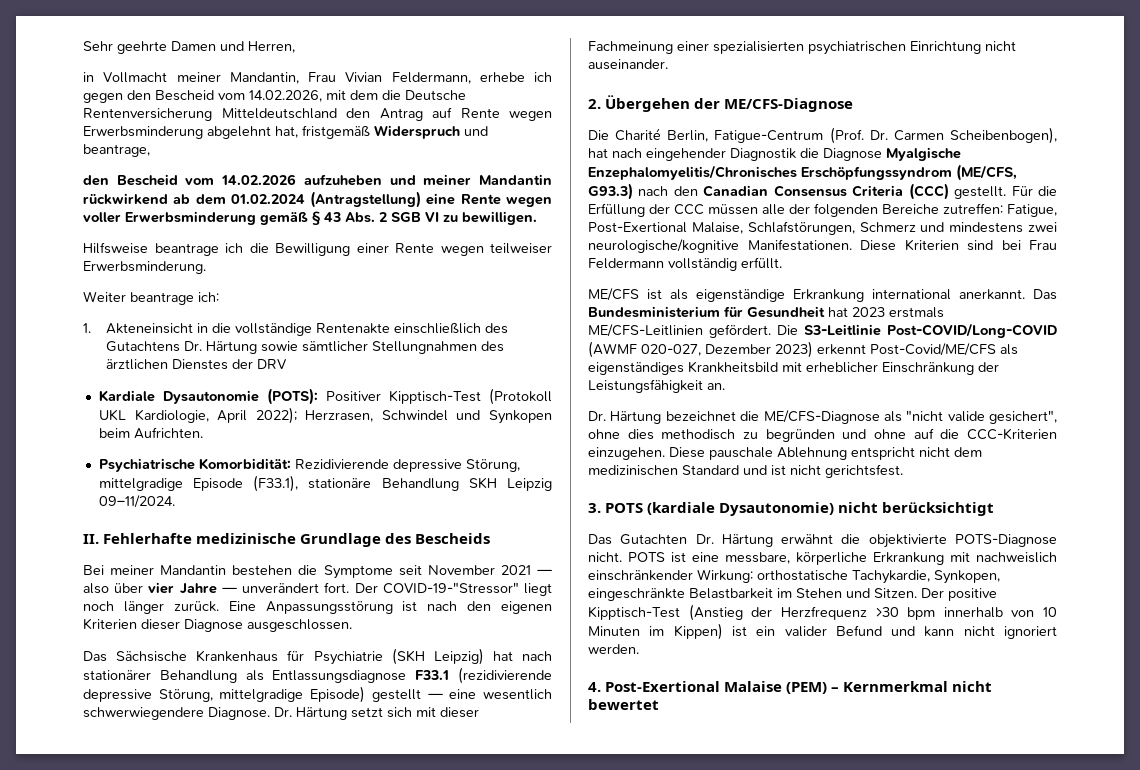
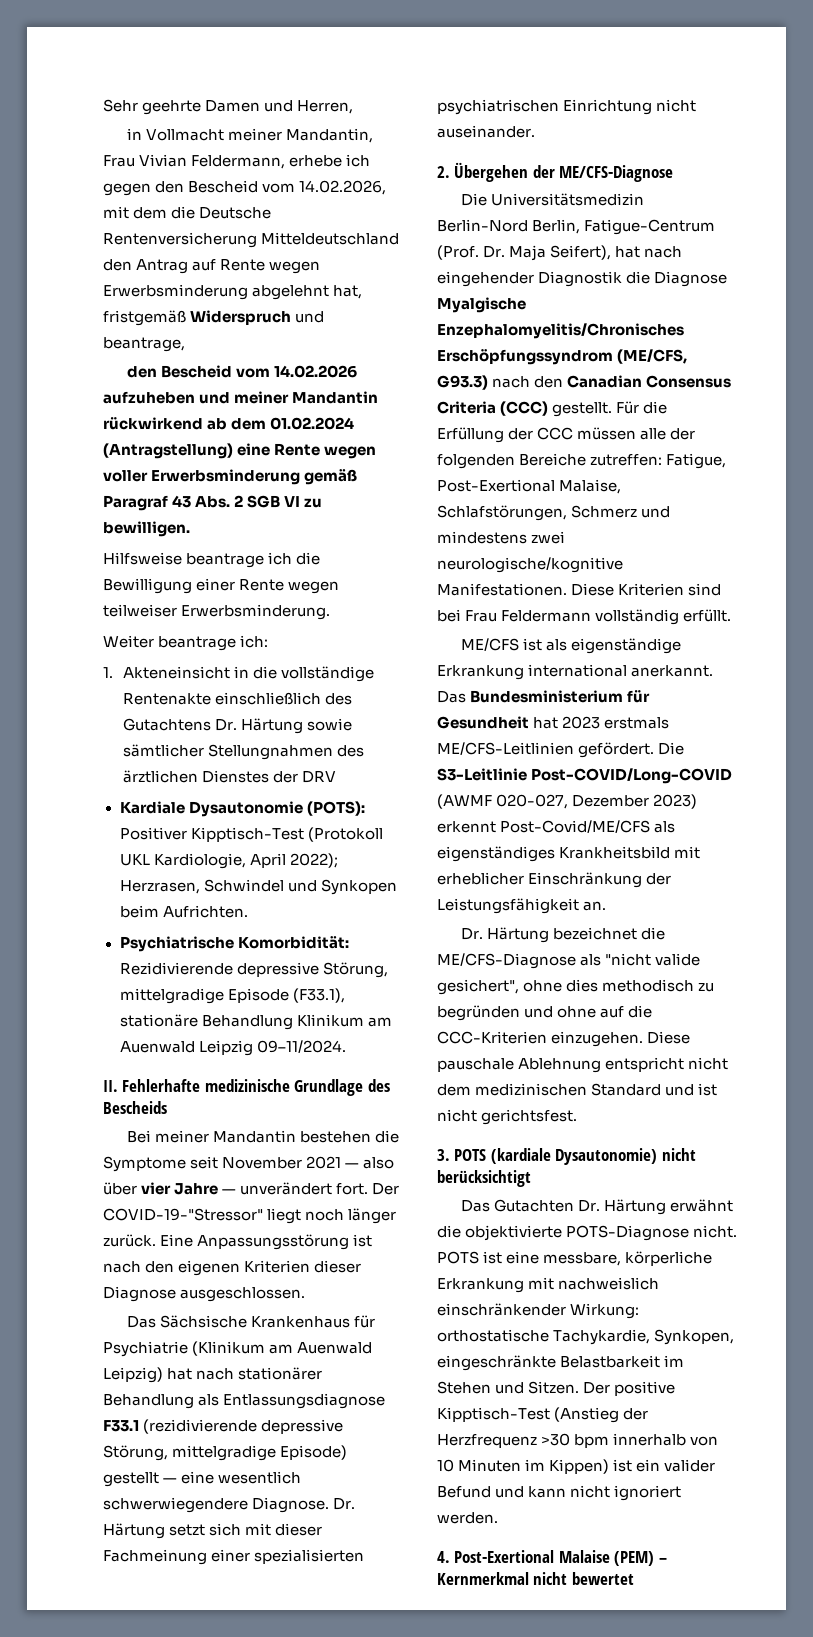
[312,211,320,225] § -> [103,495,168,511] Paragraf
[468,477,497,489] SKH -> [296,1014,392,1027] [119,1041,195,1053] Klinikum am Auenwald
[391,648,425,665] (SKH -> [192,1341,373,1356] (Klinikum am Auenwald
[615,128,662,141] Charité -> [490,193,644,206] [437,219,528,232] Universitätsmedizin Berlin-Nord
[893,127,1057,144] Carmen Scheibenbogen), -> [509,245,612,261] Maja Seifert),

